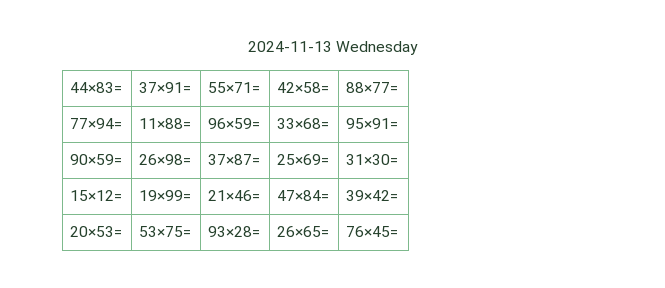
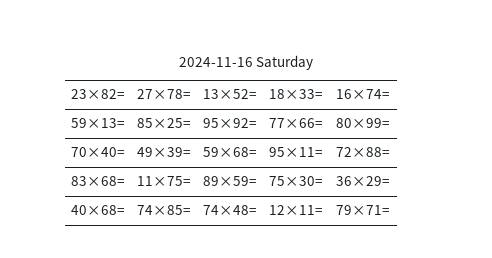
[247,41,419,55] [70,82,123,93] [139,82,192,93] [208,82,261,93] [277,82,330,93] [346,82,399,93] [70,118,123,129] [139,118,192,129] [208,118,261,129] [277,118,330,129] [346,118,399,129] [70,154,123,165] [139,154,192,165] [208,154,261,165] [277,154,330,165] [346,154,399,165] [70,190,123,201] [139,190,192,201] [208,190,261,201] [277,190,330,201] [346,190,399,201] [70,226,123,237] [139,226,192,237] [208,226,261,237] [277,226,330,237] [346,226,399,237] 2024-11-13 Wednesday // 44×83= | 37×91= | 55×71= | 42×58= | 88×77= // 77×94= | 11×88= | 96×59= | 33×68= | 95×91= // 90×59= | 26×98= | 37×87= | 25×69= | 31×30= // 15×12= | 19×99= | 21×46= | 47×84= | 39×42= // 20×53= | 53×75= | 93×28= | 26×65= | 76×45= -> [178,55,314,70] [70,89,125,99] [136,89,191,99] [202,89,257,99] [268,89,323,99] [335,89,390,99] [70,118,125,128] [136,118,191,128] [202,118,257,128] [268,118,323,128] [335,118,390,128] [70,147,125,157] [136,147,191,157] [202,147,257,157] [268,147,323,157] [335,147,390,157] [70,176,125,186] [136,176,191,186] [202,176,257,186] [268,176,323,186] [335,176,390,186] [70,205,125,215] [136,205,191,215] [202,205,257,215] [268,205,323,215] [335,205,390,215] 2024-11-16 Saturday // 23×82= | 27×78= | 13×52= | 18×33= | 16×74= // 59×13= | 85×25= | 95×92= | 77×66= | 80×99= // 70×40= | 49×39= | 59×68= | 95×11= | 72×88= // 83×68= | 11×75= | 89×59= | 75×30= | 36×29= // 40×68= | 74×85= | 74×48= | 12×11= | 79×71=

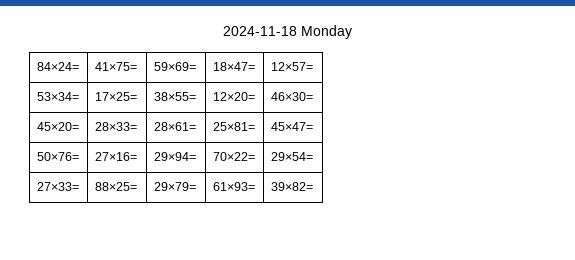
[178,55,314,70] [70,89,125,99] [136,89,191,99] [202,89,257,99] [268,89,323,99] [335,89,390,99] [70,118,125,128] [136,118,191,128] [202,118,257,128] [268,118,323,128] [335,118,390,128] [70,147,125,157] [136,147,191,157] [202,147,257,157] [268,147,323,157] [335,147,390,157] [70,176,125,186] [136,176,191,186] [202,176,257,186] [268,176,323,186] [335,176,390,186] [70,205,125,215] [136,205,191,215] [202,205,257,215] [268,205,323,215] [335,205,390,215] 2024-11-16 Saturday // 23×82= | 27×78= | 13×52= | 18×33= | 16×74= // 59×13= | 85×25= | 95×92= | 77×66= | 80×99= // 70×40= | 49×39= | 59×68= | 95×11= | 72×88= // 83×68= | 11×75= | 89×59= | 75×30= | 36×29= // 40×68= | 74×85= | 74×48= | 12×11= | 79×71= -> [223,25,352,39] [36,62,79,71] [94,62,137,71] [153,62,196,71] [212,62,255,71] [270,62,313,71] [36,92,79,101] [94,92,137,101] [153,92,196,101] [212,92,255,101] [270,92,313,101] [36,122,79,131] [94,122,137,131] [153,122,196,131] [212,122,255,131] [270,122,313,131] [36,152,79,161] [94,152,137,161] [153,152,196,161] [212,152,255,161] [270,152,313,161] [36,182,79,191] [94,182,137,191] [153,182,196,191] [212,182,255,191] [270,182,313,191] 2024-11-18 Monday // 84×24= | 41×75= | 59×69= | 18×47= | 12×57= // 53×34= | 17×25= | 38×55= | 12×20= | 46×30= // 45×20= | 28×33= | 28×61= | 25×81= | 45×47= // 50×76= | 27×16= | 29×94= | 70×22= | 29×54= // 27×33= | 88×25= | 29×79= | 61×93= | 39×82=

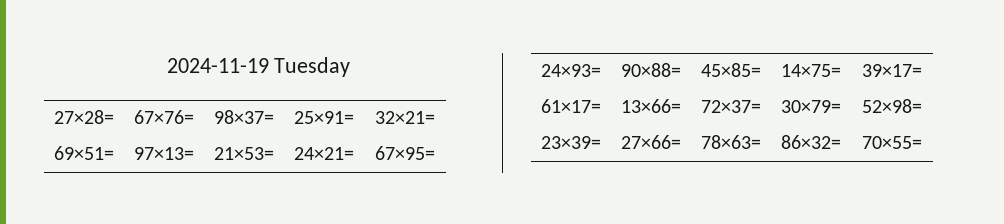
[223,25,352,39] [36,62,79,71] [94,62,137,71] [153,62,196,71] [212,62,255,71] [270,62,313,71] [36,92,79,101] [94,92,137,101] [153,92,196,101] [212,92,255,101] [270,92,313,101] [36,122,79,131] [94,122,137,131] [153,122,196,131] [212,122,255,131] [270,122,313,131] [36,152,79,161] [94,152,137,161] [153,152,196,161] [212,152,255,161] [270,152,313,161] [36,182,79,191] [94,182,137,191] [153,182,196,191] [212,182,255,191] [270,182,313,191] 2024-11-18 Monday // 84×24= | 41×75= | 59×69= | 18×47= | 12×57= // 53×34= | 17×25= | 38×55= | 12×20= | 46×30= // 45×20= | 28×33= | 28×61= | 25×81= | 45×47= // 50×76= | 27×16= | 29×94= | 70×22= | 29×54= // 27×33= | 88×25= | 29×79= | 61×93= | 39×82= -> [166,57,351,77] [53,110,114,124] [133,110,194,124] [213,110,274,124] [293,111,354,124] [374,111,435,124] [53,146,114,160] [133,147,194,160] [213,147,274,160] [293,147,354,160] [374,146,435,160] [540,64,601,77] [620,63,681,77] [700,63,761,77] [780,64,841,77] [861,64,922,77] [540,99,601,113] [620,99,681,113] [700,100,761,113] [780,100,841,113] [861,99,922,113] [540,136,601,149] [620,135,681,149] [700,135,761,149] [780,135,841,149] [861,136,922,149] 2024-11-19 Tuesday // 27×28= | 67×76= | 98×37= | 25×91= | 32×21= // 69×51= | 97×13= | 21×53= | 24×21= | 67×95= // 24×93= | 90×88= | 45×85= | 14×75= | 39×17= // 61×17= | 13×66= | 72×37= | 30×79= | 52×98= // 23×39= | 27×66= | 78×63= | 86×32= | 70×55=

